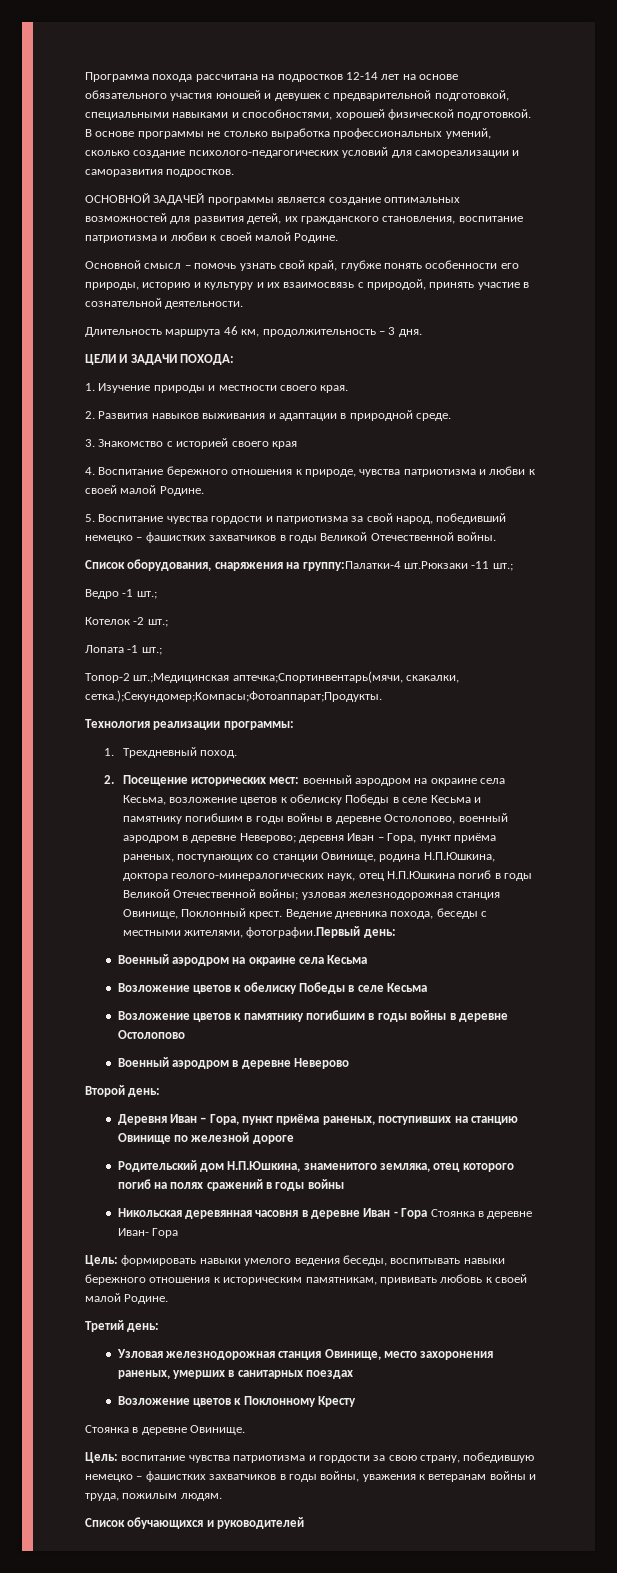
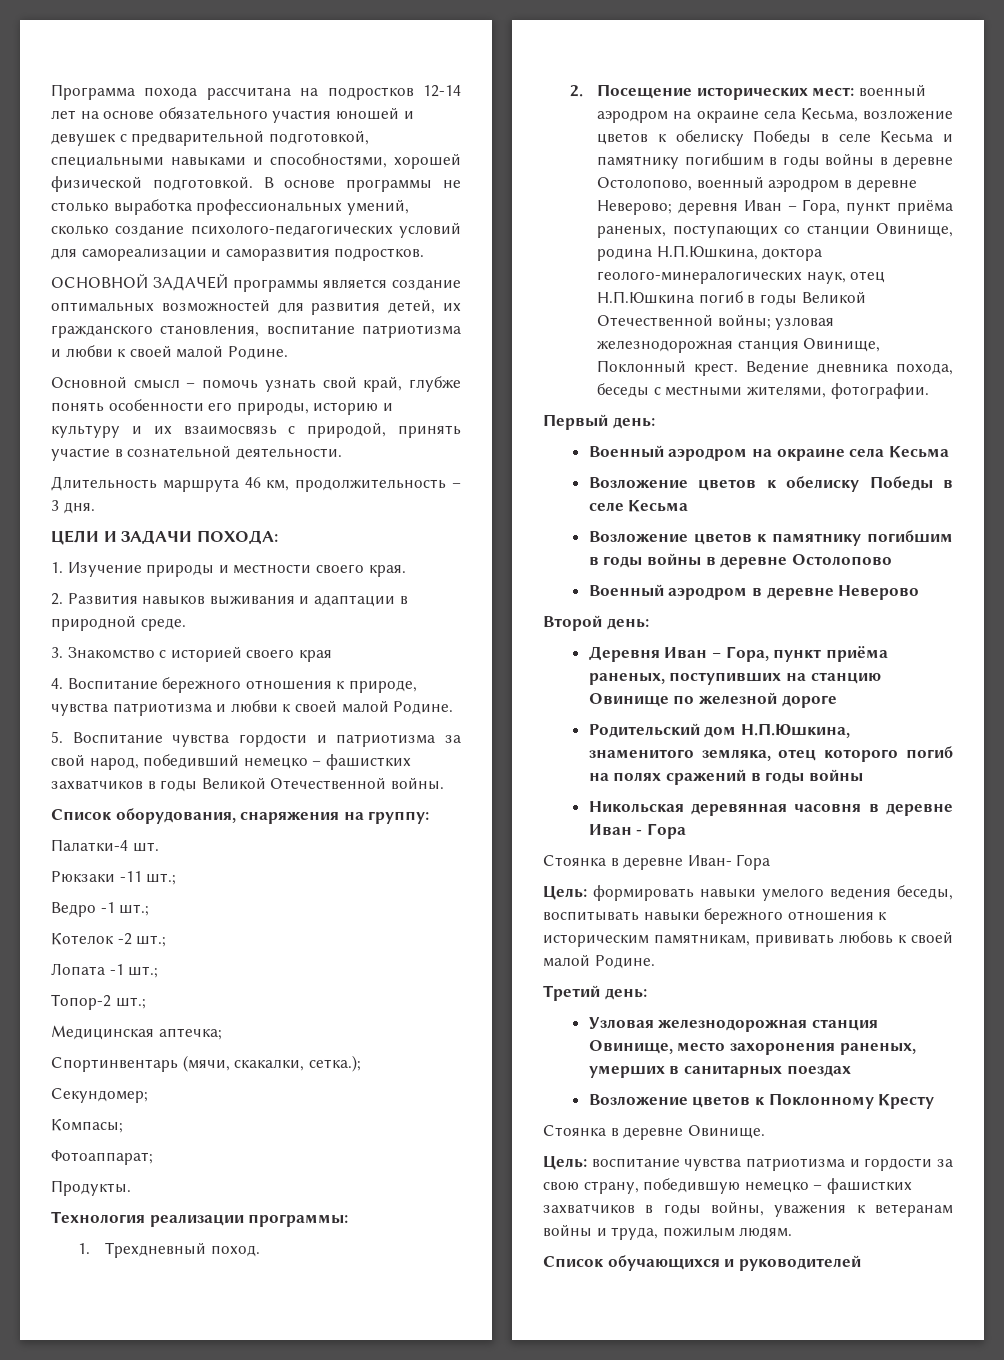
[302,561,468,571] группу:Палатки-4 шт.Рюкзаки -> [368,811,430,824] [51,839,159,852] [51,871,115,882] группу: // Палатки-4 шт. // Рюкзаки
[133,671,460,683] [85,690,382,702] шт.;Медицинская аптечка;Спортинвентарь(мячи, скакалки, сетка.);Секундомер;Компасы;Фотоаппарат;Продукты. -> [115,997,146,1009] [51,1025,222,1040] [51,1055,361,1072] [51,1088,148,1103] [51,1119,123,1133] [51,1150,153,1165] [51,1180,131,1196] шт.; // Медицинская аптечка; // Спортинвентарь (мячи, скакалки, сетка.); // Секундомер; // Компасы; // Фотоаппарат; // Продукты.
[246,926,361,938] фотографии.Первый -> [830,383,929,399] [543,414,608,430] фотографии. // Первый
(428, 1213) none -> (686, 831) //

